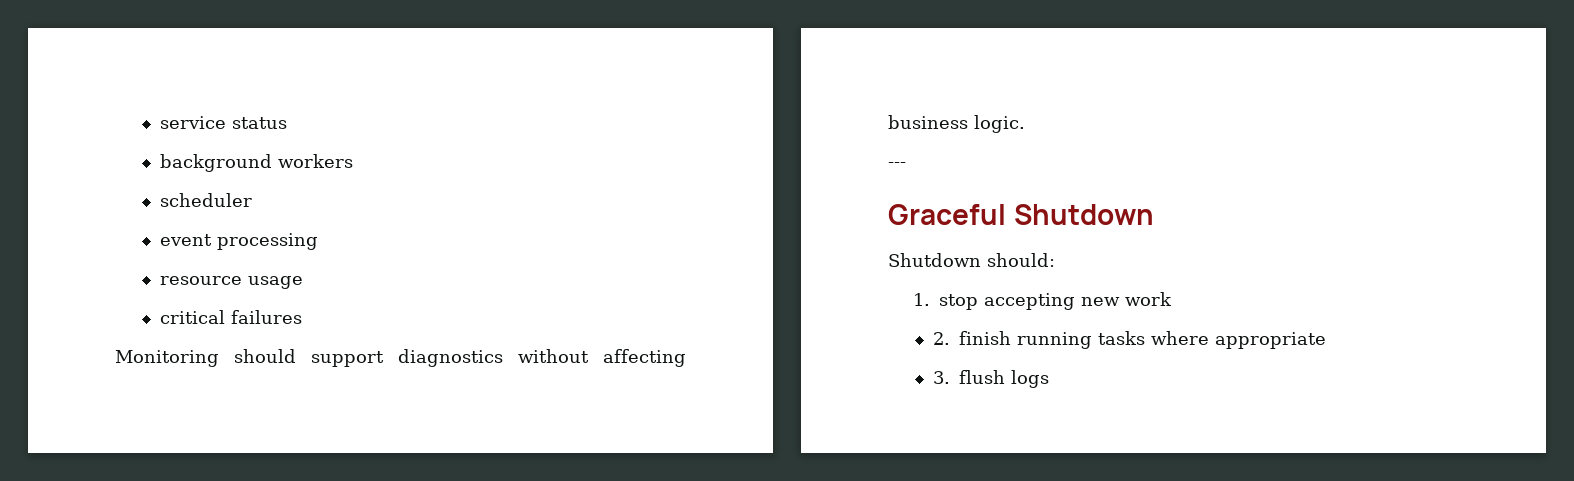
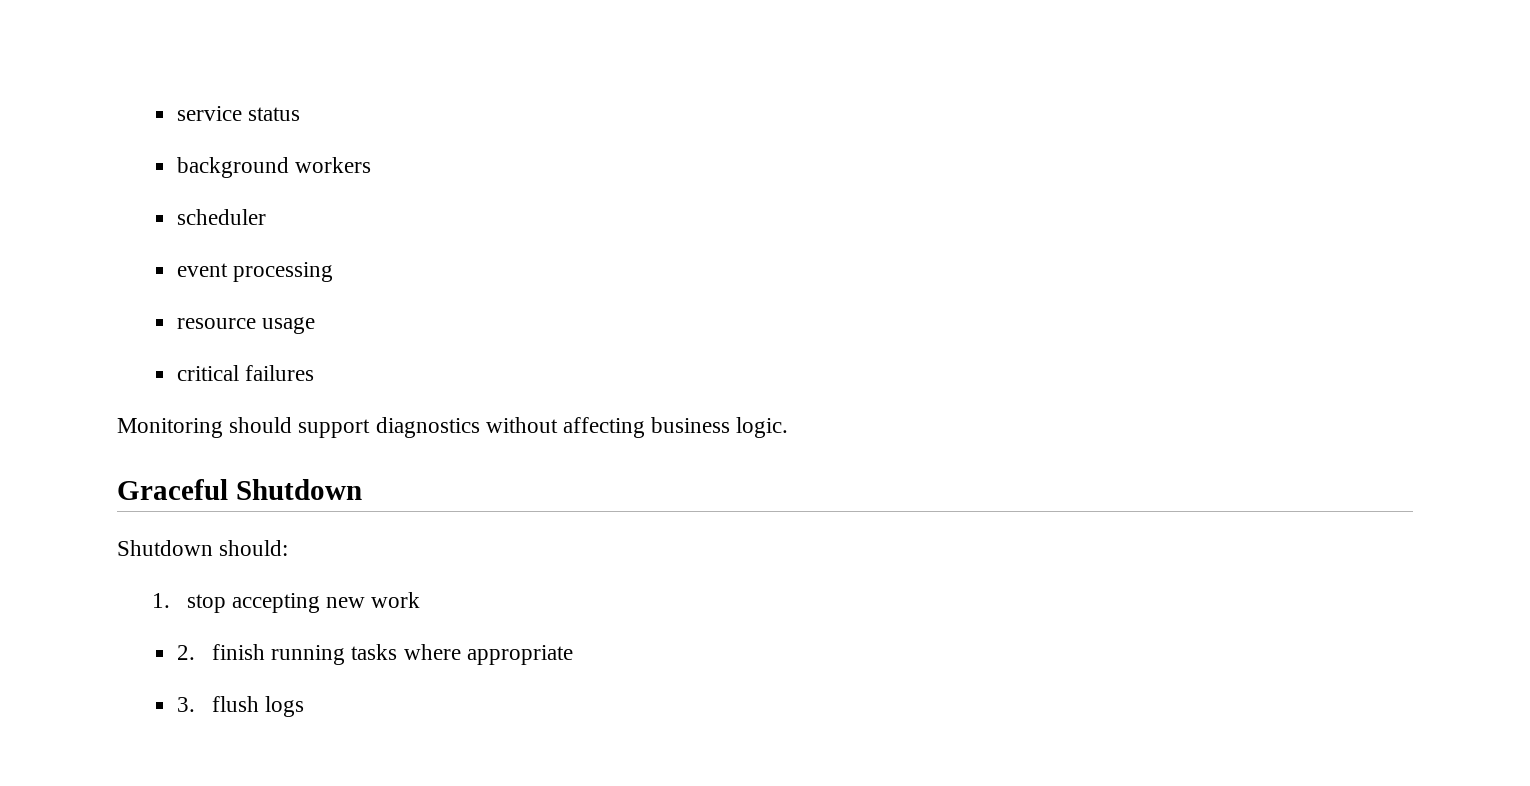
[888,162,906,168] // --- -> (789, 427) none

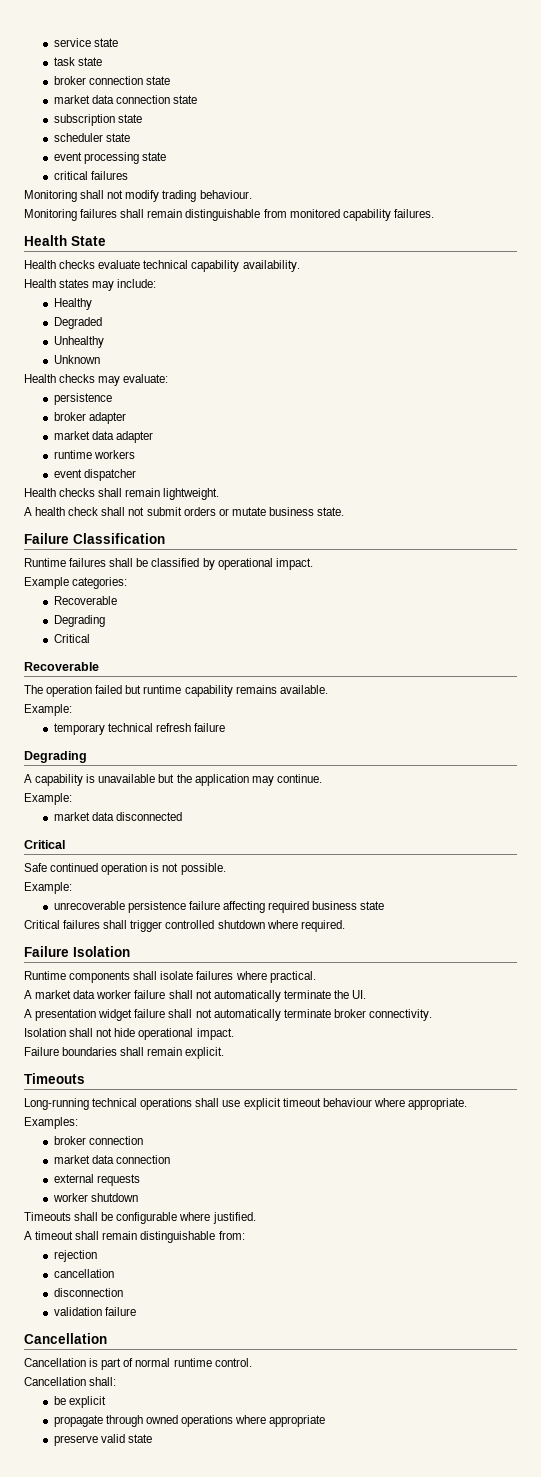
[248,107,301,121] [177,157,372,178] status // background workers -> [93,38,118,47] [53,57,102,66] [53,76,171,85] [53,95,198,104] [53,114,142,126] state // task state // broker connection state // market data connection state // subscription state
(267, 217) none -> [105,133,130,142] state
[177,317,316,334] // resource usage -> [142,152,167,161] state
[229,417,789,438] [117,479,362,500] [117,540,289,556] [151,592,421,613] [177,644,398,665] should support diagnostics without affecting business logic. // Graceful Shutdown // Shutdown should: // 1. stop accepting new work // 2. finish running tasks -> [80,190,252,202] [24,209,434,221] [24,235,106,246] [24,260,300,272] [24,279,157,291] [53,298,92,310] [53,317,102,329] [53,336,104,348] [53,355,100,364] [24,374,169,386] [53,393,112,405] [53,412,126,424] [53,431,154,443] [53,450,135,459] [53,469,136,481] [24,488,220,500] [24,507,345,516] [24,533,165,544] [24,558,313,570] [24,577,128,589] [53,596,117,605] [53,615,105,627] [53,634,90,643] [24,662,99,671] [24,685,328,697] [24,704,72,716] [53,723,226,735] [24,751,87,763] [24,774,322,786] [24,793,72,805] [53,812,183,821] [24,840,65,849] [24,863,226,875] [24,882,72,894] [53,901,385,913] [24,920,345,932] [24,946,130,957] [24,971,316,983] [24,990,367,1002] [24,1009,432,1021] [24,1028,234,1040] [24,1047,225,1059] [24,1073,85,1084] [24,1098,467,1110] [24,1117,78,1129] [53,1136,143,1145] [53,1155,171,1164] [53,1174,140,1186] [52,1193,138,1202] [24,1212,256,1224] [24,1231,245,1243] [53,1250,97,1262] [53,1269,114,1278] [53,1288,123,1297] [53,1307,136,1316] [24,1333,107,1344] [24,1358,252,1370] [24,1377,117,1386] [53,1396,106,1408] [53,1415,234,1427] shall not modify trading behaviour. // Monitoring failures shall remain distinguishable from monitored capability failures. // Health State // Health checks evaluate technical capability availability. // Health states may include: // Healthy // Degraded // Unhealthy // Unknown // Health checks may evaluate: // persistence // broker adapter // market data adapter // runtime workers // event dispatcher // Health checks shall remain lightweight. // A health check shall not submit orders or mutate business state. // Failure Classification // Runtime failures shall be classified by operational impact. // Example categories: // Recoverable // Degrading // Critical // Recoverable // The operation failed but runtime capability remains available. // Example: // temporary technical refresh failure // Degrading // A capability is unavailable but the application may continue. // Example: // market data disconnected // Critical // Safe continued operation is not possible. // Example: // unrecoverable persistence failure affecting required business state // Critical failures shall trigger controlled shutdown where required. // Failure Isolation // Runtime components shall isolate failures where practical. // A market data worker failure shall not automatically terminate the UI. // A presentation widget failure shall not automatically terminate broker connectivity. // Isolation shall not hide operational impact. // Failure boundaries shall remain explicit. // Timeouts // Long-running technical operations shall use explicit timeout behaviour where appropriate. // Examples: // broker connection // market data connection // external requests // worker shutdown // Timeouts shall be configurable where justified. // A timeout shall remain distinguishable from: // rejection // cancellation // disconnection // validation failure // Cancellation // Cancellation is part of normal runtime control. // Cancellation shall: // be explicit // propagate through owned operations
[177,696,305,717] 3. flush logs -> [53,1434,153,1446] preserve valid state

